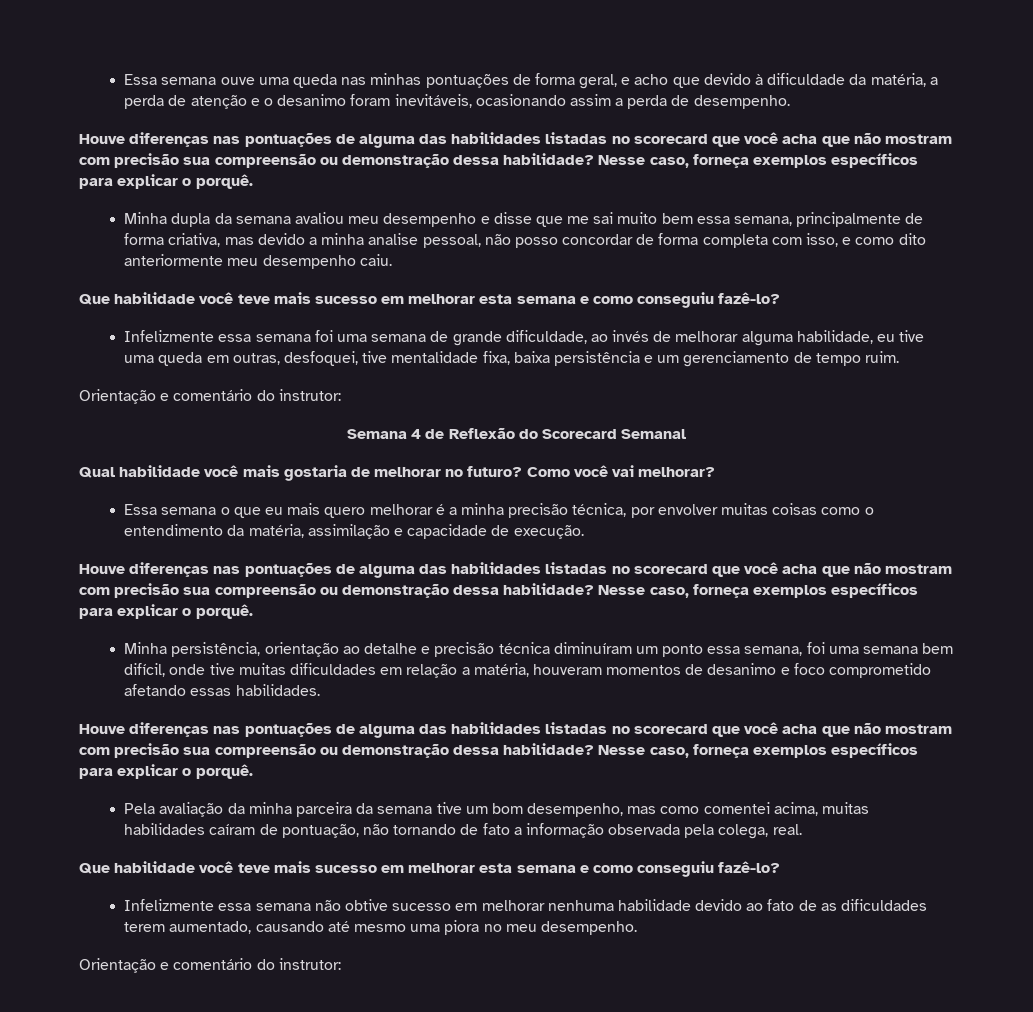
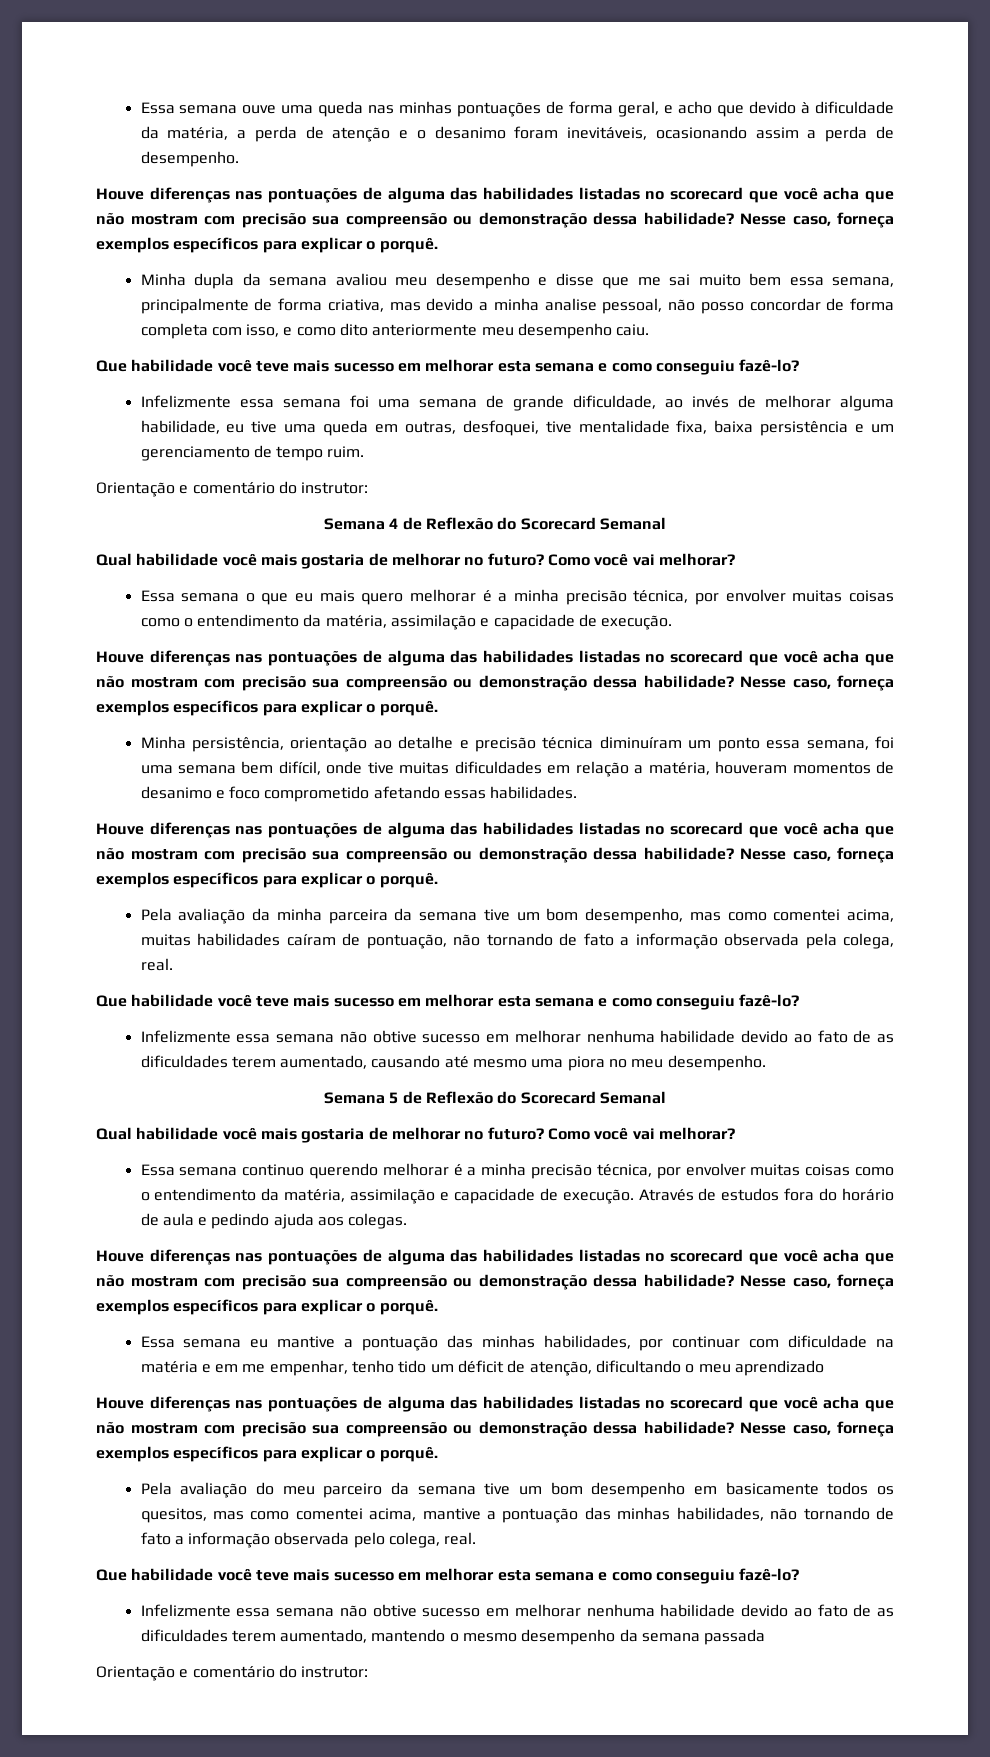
(637, 928) none -> [324,1091,666,1104] [96,1127,735,1143] [140,1163,894,1179] [140,1188,894,1204] [140,1213,408,1229] [96,1249,894,1265] [96,1274,894,1290] [96,1299,438,1315] [140,1335,894,1351] [140,1360,824,1376] [96,1396,894,1412] [96,1421,894,1437] [96,1446,438,1462] [140,1482,895,1498] [140,1507,894,1523] [140,1532,477,1548] [96,1568,800,1584] [140,1604,894,1617] [140,1629,766,1645] // Semana 5 de Reflexão do Scorecard Semanal // Qual habilidade você mais gostaria de melhorar no futuro? Como você vai melhorar? // Essa semana continuo querendo melhorar é a minha precisão técnica, por envolver muitas coisas como o entendimento da matéria, assimilação e capacidade de execução. Através de estudos fora do horário de aula e pedindo ajuda aos colegas. // Houve diferenças nas pontuações de alguma das habilidades listadas no scorecard que você acha que não mostram com precisão sua compreensão ou demonstração dessa habilidade? Nesse caso, forneça exemplos específicos para explicar o porquê. // Essa semana eu mantive a pontuação das minhas habilidades, por continuar com dificuldade na matéria e em me empenhar, tenho tido um déficit de atenção, dificultando o meu aprendizado // Houve diferenças nas pontuações de alguma das habilidades listadas no scorecard que você acha que não mostram com precisão sua compreensão ou demonstração dessa habilidade? Nesse caso, forneça exemplos específicos para explicar o porquê. // Pela avaliação do meu parceiro da semana tive um bom desempenho em basicamente todos os quesitos, mas como comentei acima, mantive a pontuação das minhas habilidades, não tornando de fato a informação observada pelo colega, real. // Que habilidade você teve mais sucesso em melhorar esta semana e como conseguiu fazê-lo? // Infelizmente essa semana não obtive sucesso em melhorar nenhuma habilidade devido ao fato de as dificuldades terem aumentado, mantendo o mesmo desempenho da semana passada

